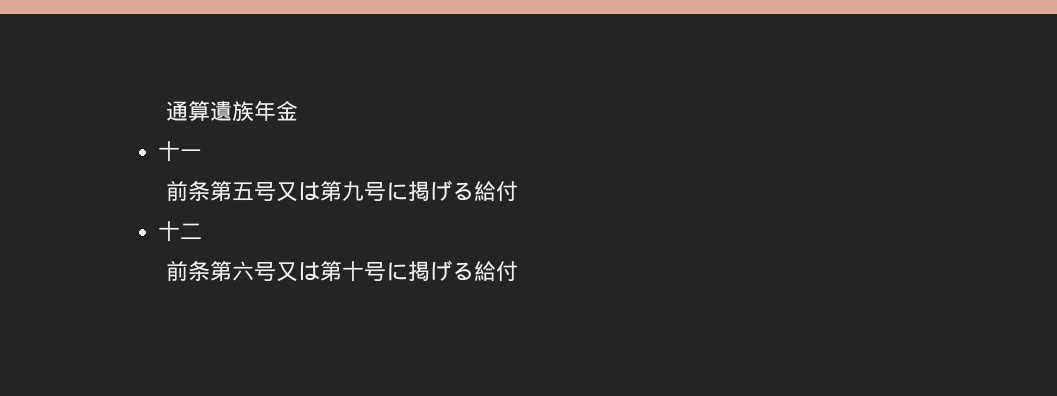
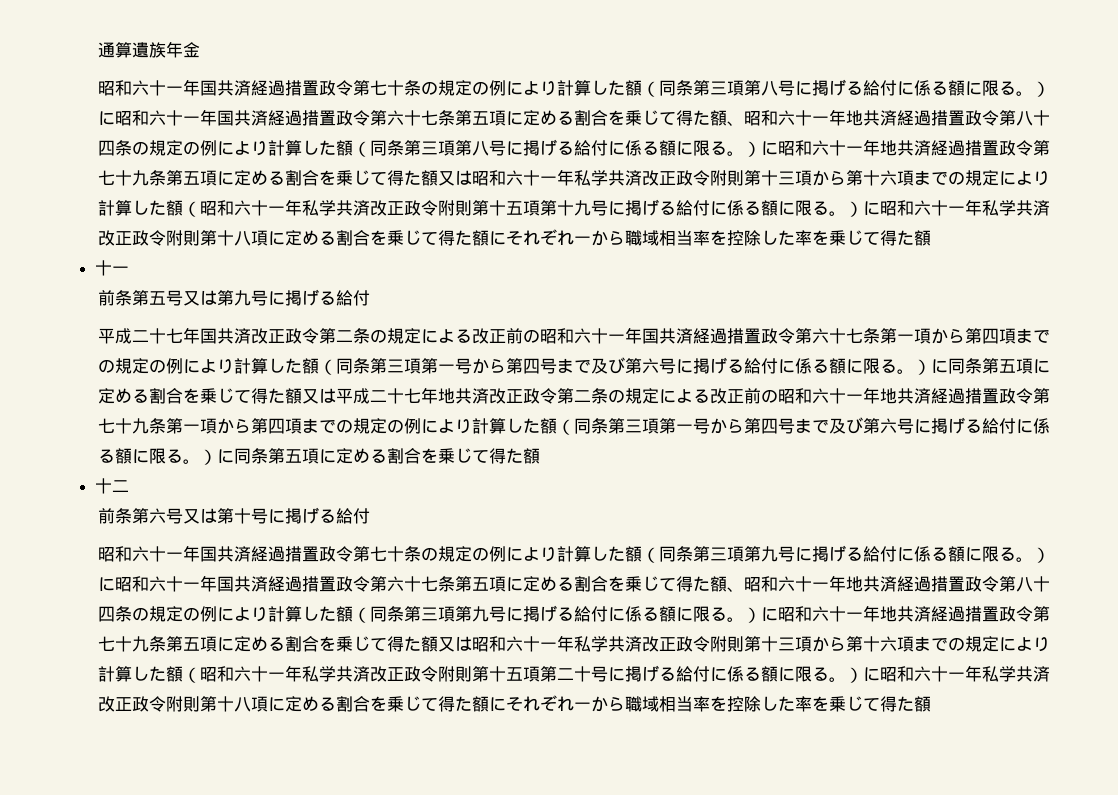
(299, 111) none -> [98,79,1051,97] [98,109,1051,126] [98,139,1051,157] [98,169,1051,186] [98,199,1051,217] [98,229,932,246] // 昭和六十一年国共済経過措置政令第七十条の規定の例により計算した額（同条第三項第八号に掲げる給付に係る額に限る。）に昭和六十一年国共済経過措置政令第六十七条第五項に定める割合を乗じて得た額、昭和六十一年地共済経過措置政令第八十四条の規定の例により計算した額（同条第三項第八号に掲げる給付に係る額に限る。）に昭和六十一年地共済経過措置政令第七十九条第五項に定める割合を乗じて得た額又は昭和六十一年私学共済改正政令附則第十三項から第十六項までの規定により計算した額（昭和六十一年私学共済改正政令附則第十五項第十九号に掲げる給付に係る額に限る。）に昭和六十一年私学共済改正政令附則第十八項に定める割合を乗じて得た額にそれぞれ一から職域相当率を控除した率を乗じて得た額
(519, 191) none -> [98,327,1051,344] [98,357,1051,375] [98,387,1051,404] [98,417,1051,435] [98,448,541,465] // 平成二十七年国共済改正政令第二条の規定による改正前の昭和六十一年国共済経過措置政令第六十七条第一項から第四項までの規定の例により計算した額（同条第三項第一号から第四号まで及び第六号に掲げる給付に係る額に限る。）に同条第五項に定める割合を乗じて得た額又は平成二十七年地共済改正政令第二条の規定による改正前の昭和六十一年地共済経過措置政令第七十九条第一項から第四項までの規定の例により計算した額（同条第三項第一号から第四号まで及び第六号に掲げる給付に係る額に限る。）に同条第五項に定める割合を乗じて得た額
(519, 271) none -> [98,545,1051,563] [98,575,1051,592] [98,605,1051,623] [98,635,1051,652] [98,665,1051,683] [98,695,932,712] // 昭和六十一年国共済経過措置政令第七十条の規定の例により計算した額（同条第三項第九号に掲げる給付に係る額に限る。）に昭和六十一年国共済経過措置政令第六十七条第五項に定める割合を乗じて得た額、昭和六十一年地共済経過措置政令第八十四条の規定の例により計算した額（同条第三項第九号に掲げる給付に係る額に限る。）に昭和六十一年地共済経過措置政令第七十九条第五項に定める割合を乗じて得た額又は昭和六十一年私学共済改正政令附則第十三項から第十六項までの規定により計算した額（昭和六十一年私学共済改正政令附則第十五項第二十号に掲げる給付に係る額に限る。）に昭和六十一年私学共済改正政令附則第十八項に定める割合を乗じて得た額にそれぞれ一から職域相当率を控除した率を乗じて得た額

